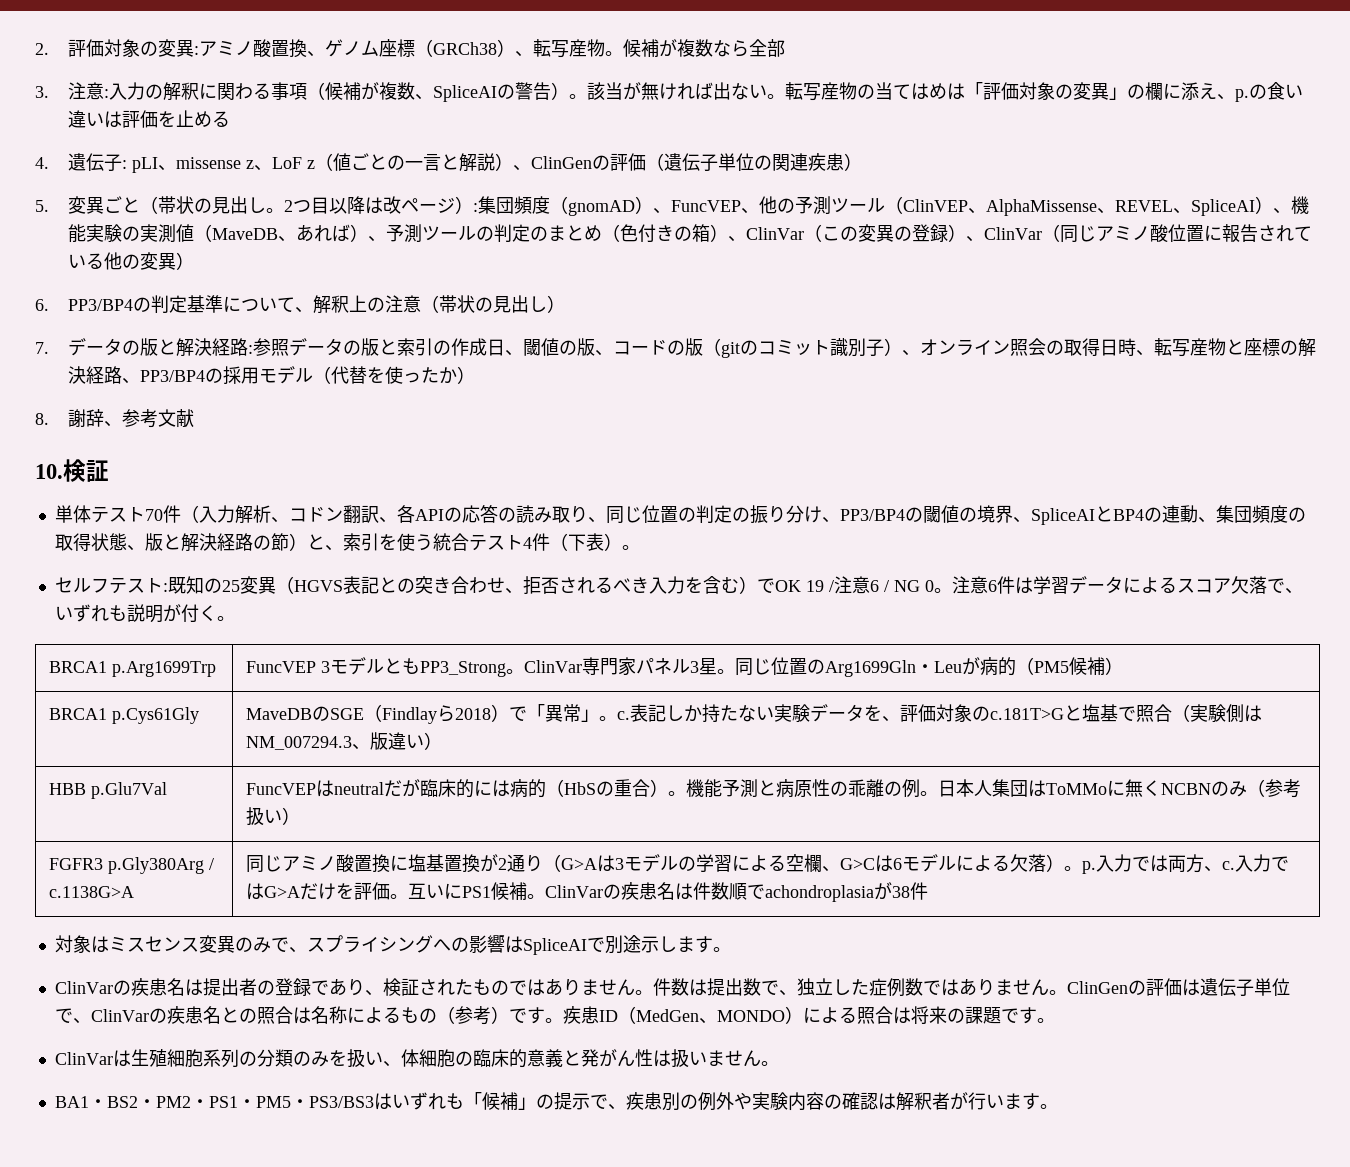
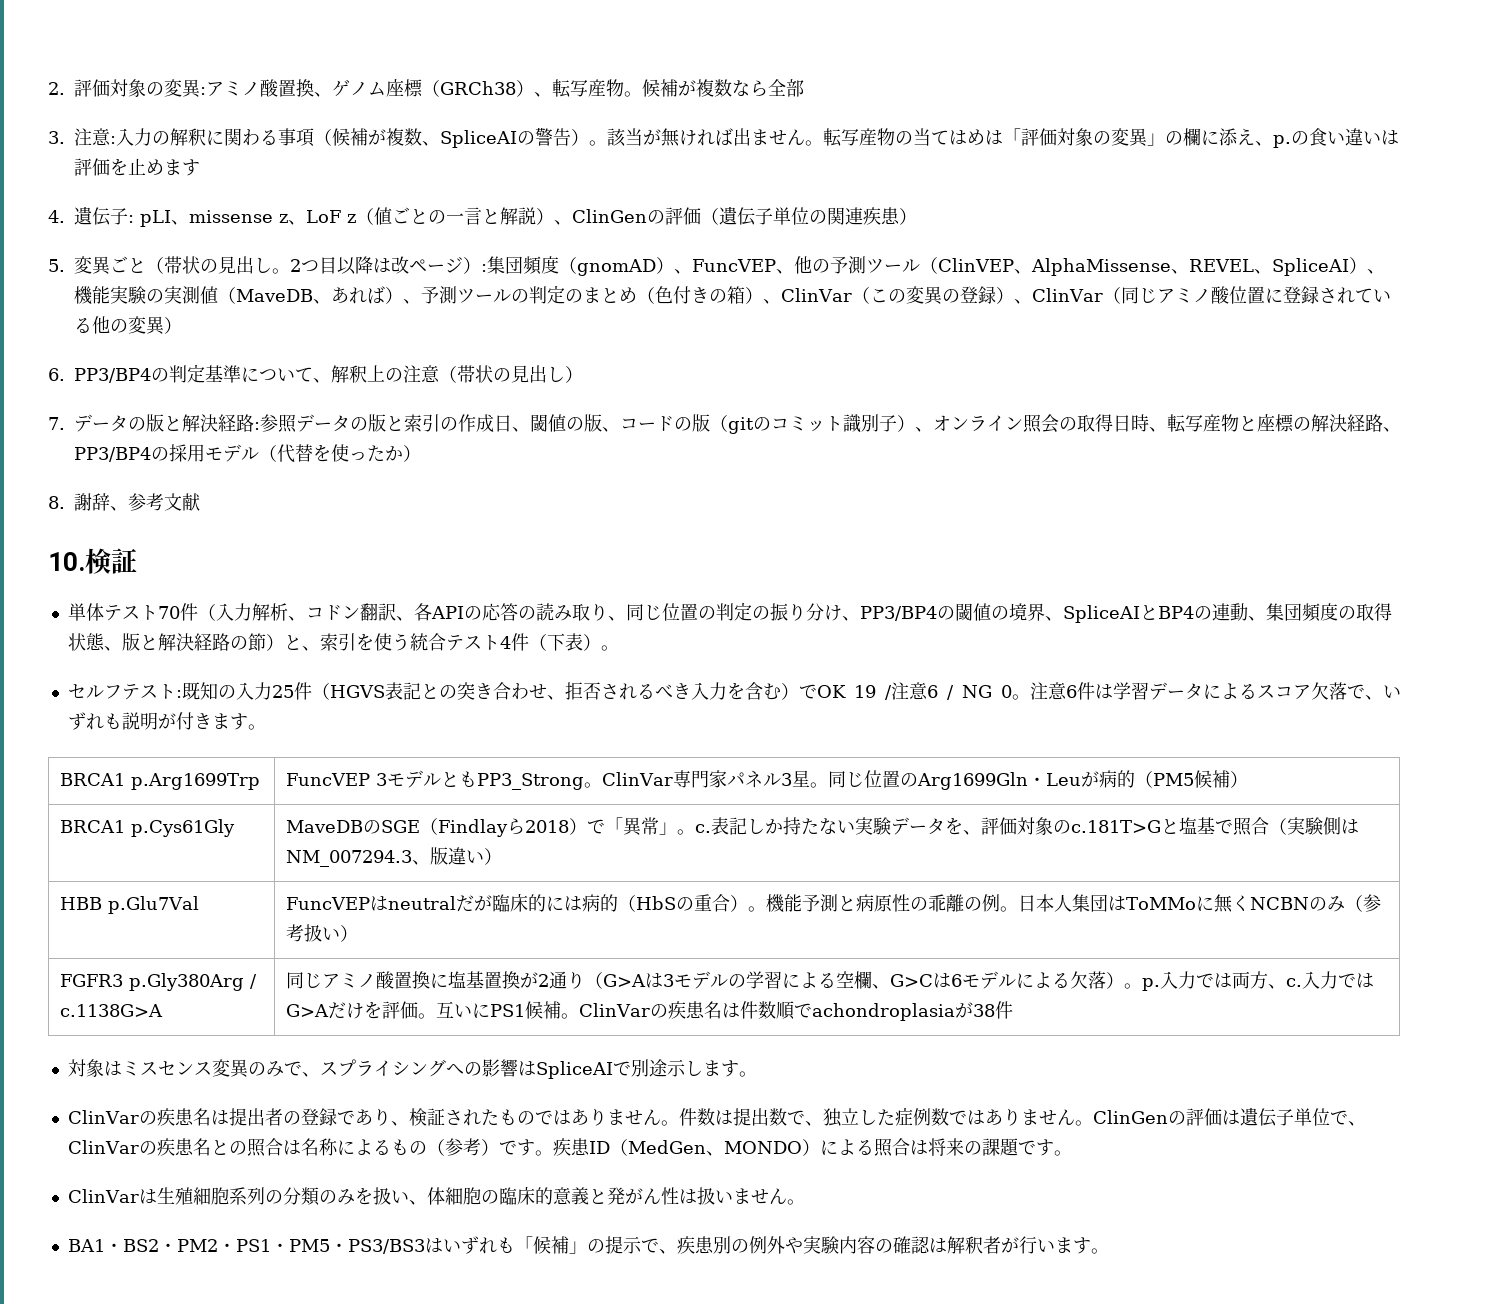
[731,83,768,100] ない -> [751,129,805,145] ません
[212,111,231,127] る -> [164,159,200,176] ます
[1222,224,1259,242] 報告 -> [1282,286,1319,304] 登録
[221,576,276,594] 25変異 -> [235,682,312,700] 入力25件
[198,605,217,621] く -> [193,713,248,730] きます

